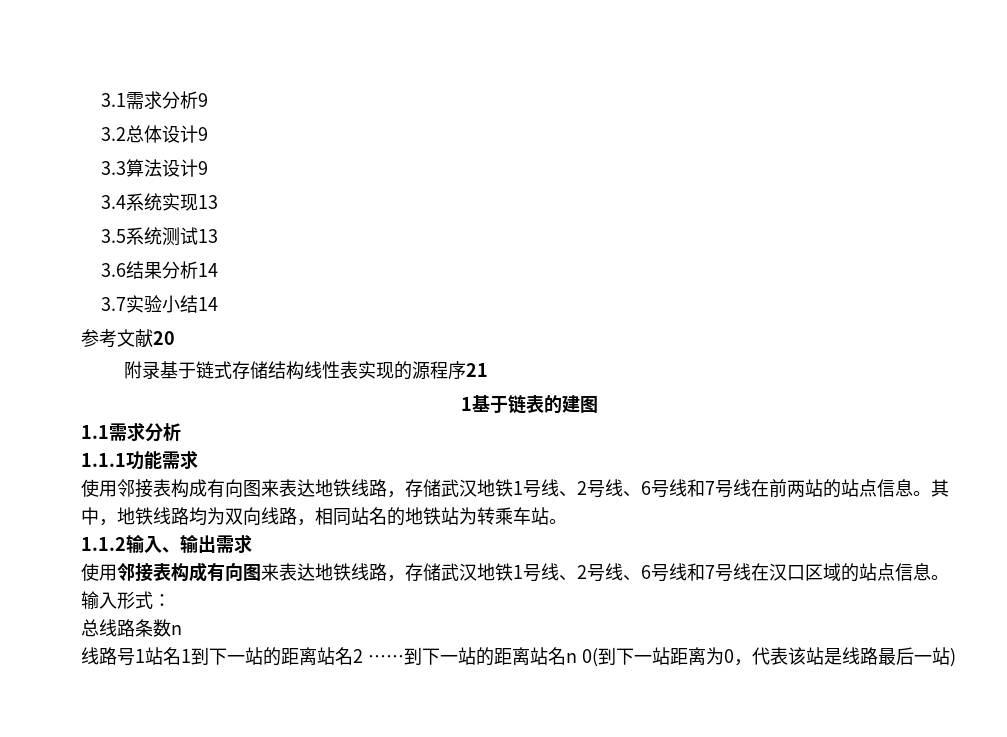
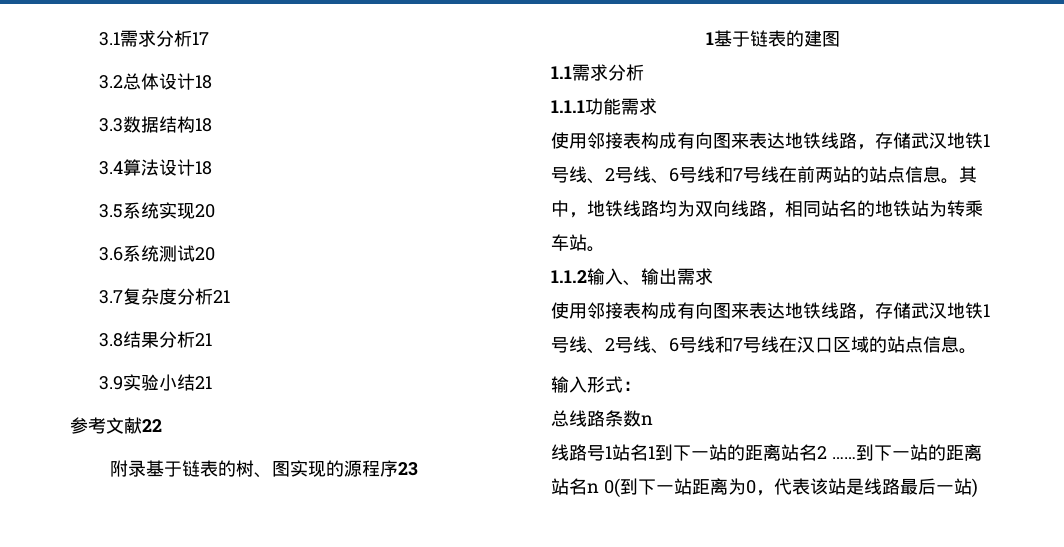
[198,93,209,107] 9 -> [191,32,209,45] 17
[198,127,209,141] 9 -> [194,75,212,89] 18
[126,159,209,177] [101,193,219,211] [101,227,219,246] [101,261,219,279] [101,297,127,311] 算法设计9 // 3.4系统实现13 // 3.5系统测试13 // 3.6结果分析14 // 3.7 -> [122,116,212,133] [98,159,212,176] [98,202,215,219] [98,245,215,262] [98,288,230,305] [98,331,212,348] [98,376,123,390] 数据结构18 // 3.4算法设计18 // 3.5系统实现20 // 3.6系统测试20 // 3.7复杂度分析21 // 3.8结果分析21 // 3.9
[198,297,219,311] 14 -> [194,376,212,389] 21
[153,331,175,345] 20 -> [142,419,162,432] 22
[213,361,358,380] 式存储结构线性表 -> [199,460,290,478] 表的树、图
[465,363,488,377] 21 -> [397,462,418,476] 23

